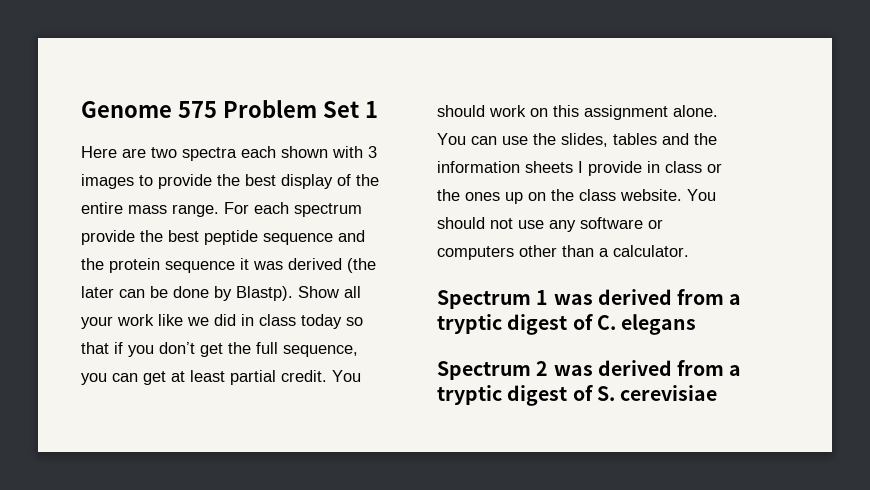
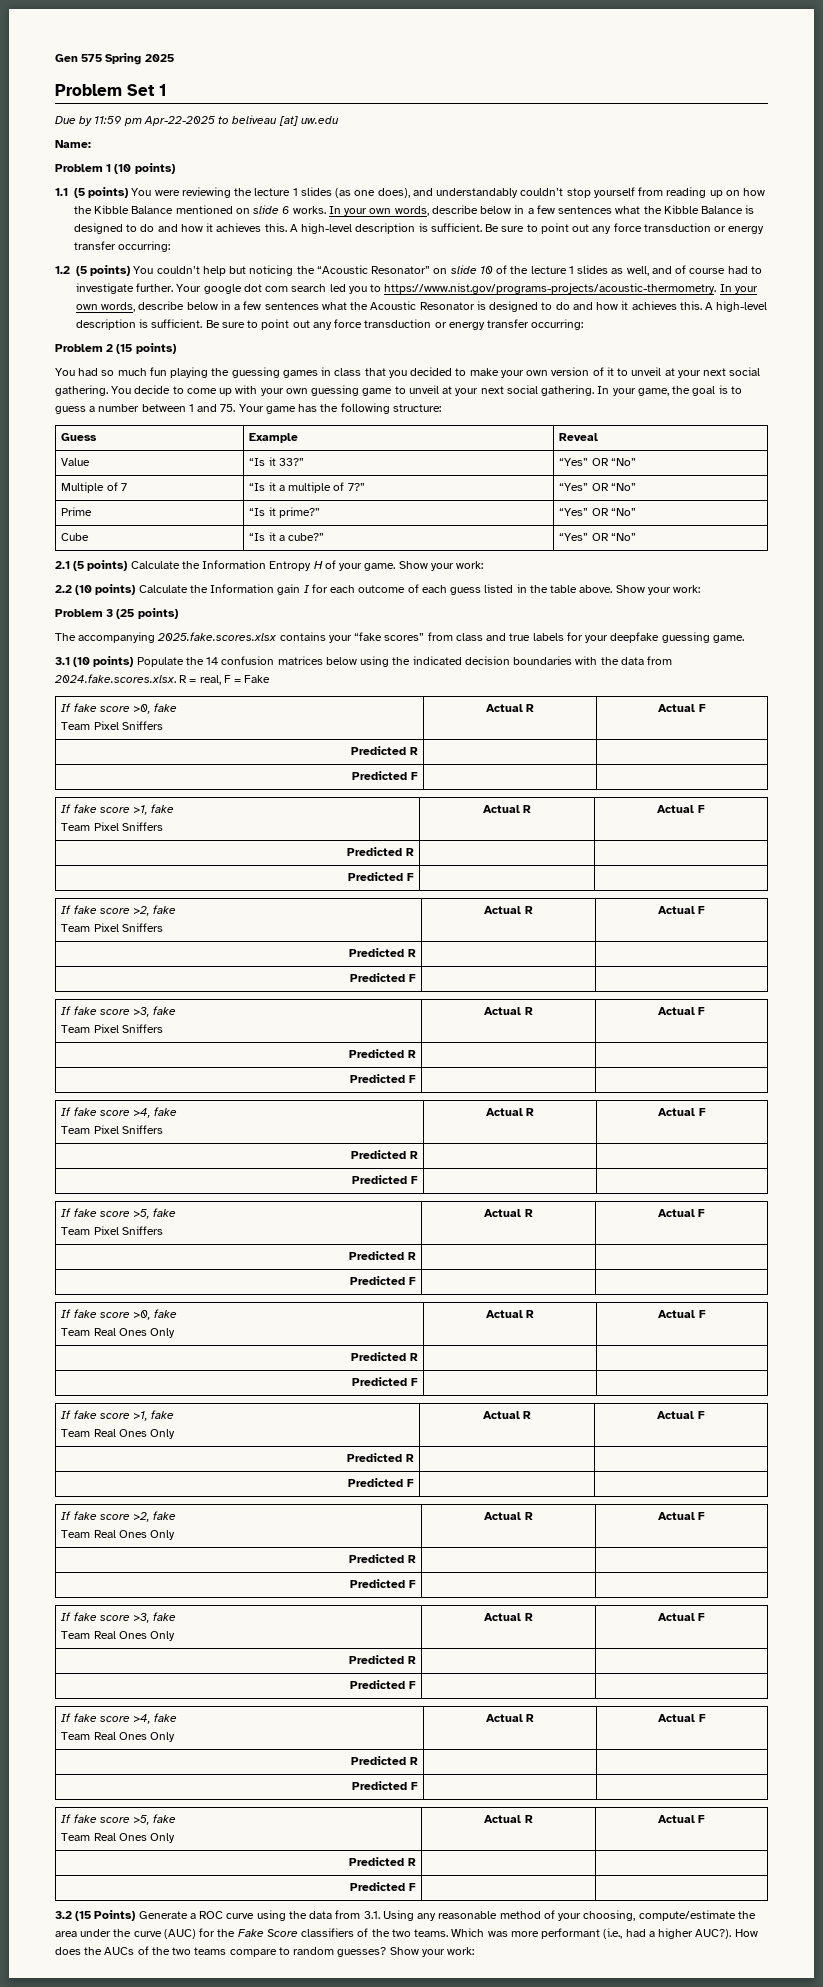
[81,101,217,118] Genome 575 -> [55,53,174,65] Gen 575 Spring 2025 //
[81,146,377,161] [81,174,379,189] [81,202,362,217] [81,230,365,245] [81,258,376,273] [81,286,361,301] [81,314,363,329] [81,342,358,357] [81,370,361,385] [437,105,718,120] [437,133,717,147] [437,161,722,176] [437,189,716,204] [437,217,663,232] [437,245,689,260] [437,289,742,309] [437,314,697,335] [437,360,742,380] [437,385,718,406] Here are two spectra each shown with 3 images to provide the best display of the entire mass range. For each spectrum provide the best peptide sequence and the protein sequence it was derived (the later can be done by Blastp). Show all your work like we did in class today so that if you don’t get the full sequence, you can get at least partial credit. You should work on this assignment alone. You can use the slides, tables and the information sheets I provide in class or the ones up on the class website. You should not use any software or computers other than a calculator. // Spectrum 1 was derived from a tryptic digest of C. elegans // Spectrum 2 was derived from a tryptic digest of S. cerevisiae -> [55,115,339,126] [55,140,91,148] [55,163,175,174] [55,187,766,198] [74,205,755,216] [74,223,765,234] [74,241,171,252] [55,265,762,276] [76,283,758,294] [76,301,768,312] [76,319,584,330] [55,343,176,354] [55,367,761,378] [55,385,742,396] [55,403,441,414] [61,433,98,441] [249,433,299,443] [559,433,599,441] [61,458,91,466] [249,457,304,466] [559,458,636,466] [61,482,127,493] [249,482,365,493] [559,483,636,491] [61,507,93,516] [249,507,320,518] [559,508,636,516] [61,533,90,541] [249,532,325,541] [559,533,636,541] [55,560,484,571] [55,584,701,595] [55,608,178,619] [55,632,744,643] [55,656,673,667] [54,674,271,685] [61,703,178,714] [61,721,163,730] [485,704,535,712] [658,704,706,712] [351,746,418,755] [352,771,418,780] [61,804,175,815] [61,822,163,831] [482,805,532,813] [657,805,705,813] [347,847,414,856] [348,872,414,881] [61,905,177,916] [61,923,163,932] [484,906,533,914] [657,906,706,914] [349,948,416,957] [350,973,416,982] [61,1006,177,1017] [61,1024,163,1033] [484,1007,533,1015] [657,1007,706,1015] [349,1049,416,1058] [350,1074,416,1083] [61,1107,178,1118] [61,1125,163,1134] [485,1108,535,1116] [658,1108,706,1116] [351,1150,418,1159] [352,1175,418,1184] [61,1208,177,1219] [61,1226,163,1235] [484,1209,533,1217] [657,1209,706,1217] [349,1251,416,1260] [350,1276,416,1285] [61,1309,178,1320] [61,1328,176,1338] [485,1310,535,1318] [658,1310,706,1318] [351,1352,418,1361] [352,1377,418,1386] [61,1410,175,1421] [61,1429,176,1439] [482,1411,532,1419] [657,1411,705,1419] [347,1453,414,1462] [348,1478,414,1487] [61,1511,177,1522] [61,1530,176,1540] [484,1512,533,1520] [657,1512,706,1520] [349,1554,416,1563] [350,1579,416,1588] [61,1612,177,1623] [61,1631,176,1641] [484,1613,533,1621] [657,1613,706,1621] [349,1655,416,1664] [350,1680,416,1689] [61,1713,178,1724] [61,1732,176,1742] [485,1714,535,1722] [658,1714,706,1722] [351,1756,418,1765] [352,1781,418,1790] [61,1814,177,1825] [61,1833,176,1843] [484,1815,533,1823] [657,1815,706,1823] [349,1857,416,1866] [350,1882,416,1891] [55,1910,756,1921] [55,1928,758,1939] [55,1946,475,1957] Due by 11:59 pm Apr-22-2025 to beliveau [at] uw.edu // Name: // Problem 1 (10 points) // 1.1 (5 points) You were reviewing the lecture 1 slides (as one does), and understandably couldn’t stop yourself from reading up on how the Kibble Balance mentioned on slide 6 works. In your own words, describe below in a few sentences what the Kibble Balance is designed to do and how it achieves this. A high-level description is sufficient. Be sure to point out any force transduction or energy transfer occurring: // 1.2 (5 points) You couldn’t help but noticing the “Acoustic Resonator” on slide 10 of the lecture 1 slides as well, and of course had to investigate further. Your google dot com search led you to https://www.nist.gov/programs-projects/acoustic-thermometry. In your own words, describe below in a few sentences what the Acoustic Resonator is designed to do and how it achieves this. A high-level description is sufficient. Be sure to point out any force transduction or energy transfer occurring: // Problem 2 (15 points) // You had so much fun playing the guessing games in class that you decided to make your own version of it to unveil at your next social gathering. You decide to come up with your own guessing game to unveil at your next social gathering. In your game, the goal is to guess a number between 1 and 75. Your game has the following structure: // Guess | Example | Reveal // Value | “Is it 33?” | “Yes” OR “No” // Multiple of 7 | “Is it a multiple of 7?” | “Yes” OR “No” // Prime | “Is it prime?” | “Yes” OR “No” // Cube | “Is it a cube?” | “Yes” OR “No” // 2.1 (5 points) Calculate the Information Entropy H of your game. Show your work: // 2.2 (10 points) Calculate the Information gain I for each outcome of each guess listed in the table above. Show your work: // Problem 3 (25 points) // The accompanying 2025.fake.scores.xlsx contains your “fake scores” from class and true labels for your deepfake guessing game. // 3.1 (10 points) Populate the 14 confusion matrices below using the indicated decision boundaries with the data from 2024.fake.scores.xlsx. R = real, F = Fake // If fake score >0, fake // Team Pixel Sniffers | Actual R | Actual F // Predicted R | | // Predicted F | | // If fake score >1, fake // Team Pixel Sniffers | Actual R | Actual F // Predicted R | | // Predicted F | | // If fake score >2, fake // Team Pixel Sniffers | Actual R | Actual F // Predicted R | | // Predicted F | | // If fake score >3, fake // Team Pixel Sniffers | Actual R | Actual F // Predicted R | | // Predicted F | | // If fake score >4, fake // Team Pixel Sniffers | Actual R | Actual F // Predicted R | | // Predicted F | | // If fake score >5, fake // Team Pixel Sniffers | Actual R | Actual F // Predicted R | | // Predicted F | | // If fake score >0, fake // Team Real Ones Only | Actual R | Actual F // Predicted R | | // Predicted F | | // If fake score >1, fake // Team Real Ones Only | Actual R | Actual F // Predicted R | | // Predicted F | | // If fake score >2, fake // Team Real Ones Only | Actual R | Actual F // Predicted R | | // Predicted F | | // If fake score >3, fake // Team Real Ones Only | Actual R | Actual F // Predicted R | | // Predicted F | | // If fake score >4, fake // Team Real Ones Only | Actual R | Actual F // Predicted R | | // Predicted F | | // If fake score >5, fake // Team Real Ones Only | Actual R | Actual F // Predicted R | | // Predicted F | | // 3.2 (15 Points) Generate a ROC curve using the data from 3.1. Using any reasonable method of your choosing, compute/estimate the area under the curve (AUC) for the Fake Score classifiers of the two teams. Which was more performant (i.e., had a higher AUC?). How does the AUCs of the two teams compare to random guesses? Show your work:

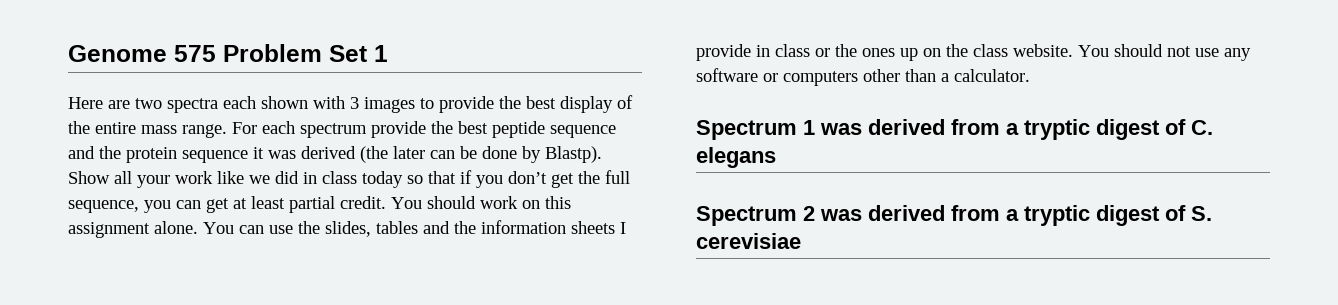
[55,53,174,65] Gen 575 Spring 2025 // -> [68,45,216,62] Genome 575
[55,115,339,126] [55,140,91,148] [55,163,175,174] [55,187,766,198] [74,205,755,216] [74,223,765,234] [74,241,171,252] [55,265,762,276] [76,283,758,294] [76,301,768,312] [76,319,584,330] [55,343,176,354] [55,367,761,378] [55,385,742,396] [55,403,441,414] [61,433,98,441] [249,433,299,443] [559,433,599,441] [61,458,91,466] [249,457,304,466] [559,458,636,466] [61,482,127,493] [249,482,365,493] [559,483,636,491] [61,507,93,516] [249,507,320,518] [559,508,636,516] [61,533,90,541] [249,532,325,541] [559,533,636,541] [55,560,484,571] [55,584,701,595] [55,608,178,619] [55,632,744,643] [55,656,673,667] [54,674,271,685] [61,703,178,714] [61,721,163,730] [485,704,535,712] [658,704,706,712] [351,746,418,755] [352,771,418,780] [61,804,175,815] [61,822,163,831] [482,805,532,813] [657,805,705,813] [347,847,414,856] [348,872,414,881] [61,905,177,916] [61,923,163,932] [484,906,533,914] [657,906,706,914] [349,948,416,957] [350,973,416,982] [61,1006,177,1017] [61,1024,163,1033] [484,1007,533,1015] [657,1007,706,1015] [349,1049,416,1058] [350,1074,416,1083] [61,1107,178,1118] [61,1125,163,1134] [485,1108,535,1116] [658,1108,706,1116] [351,1150,418,1159] [352,1175,418,1184] [61,1208,177,1219] [61,1226,163,1235] [484,1209,533,1217] [657,1209,706,1217] [349,1251,416,1260] [350,1276,416,1285] [61,1309,178,1320] [61,1328,176,1338] [485,1310,535,1318] [658,1310,706,1318] [351,1352,418,1361] [352,1377,418,1386] [61,1410,175,1421] [61,1429,176,1439] [482,1411,532,1419] [657,1411,705,1419] [347,1453,414,1462] [348,1478,414,1487] [61,1511,177,1522] [61,1530,176,1540] [484,1512,533,1520] [657,1512,706,1520] [349,1554,416,1563] [350,1579,416,1588] [61,1612,177,1623] [61,1631,176,1641] [484,1613,533,1621] [657,1613,706,1621] [349,1655,416,1664] [350,1680,416,1689] [61,1713,178,1724] [61,1732,176,1742] [485,1714,535,1722] [658,1714,706,1722] [351,1756,418,1765] [352,1781,418,1790] [61,1814,177,1825] [61,1833,176,1843] [484,1815,533,1823] [657,1815,706,1823] [349,1857,416,1866] [350,1882,416,1891] [55,1910,756,1921] [55,1928,758,1939] [55,1946,475,1957] Due by 11:59 pm Apr-22-2025 to beliveau [at] uw.edu // Name: // Problem 1 (10 points) // 1.1 (5 points) You were reviewing the lecture 1 slides (as one does), and understandably couldn’t stop yourself from reading up on how the Kibble Balance mentioned on slide 6 works. In your own words, describe below in a few sentences what the Kibble Balance is designed to do and how it achieves this. A high-level description is sufficient. Be sure to point out any force transduction or energy transfer occurring: // 1.2 (5 points) You couldn’t help but noticing the “Acoustic Resonator” on slide 10 of the lecture 1 slides as well, and of course had to investigate further. Your google dot com search led you to https://www.nist.gov/programs-projects/acoustic-thermometry. In your own words, describe below in a few sentences what the Acoustic Resonator is designed to do and how it achieves this. A high-level description is sufficient. Be sure to point out any force transduction or energy transfer occurring: // Problem 2 (15 points) // You had so much fun playing the guessing games in class that you decided to make your own version of it to unveil at your next social gathering. You decide to come up with your own guessing game to unveil at your next social gathering. In your game, the goal is to guess a number between 1 and 75. Your game has the following structure: // Guess | Example | Reveal // Value | “Is it 33?” | “Yes” OR “No” // Multiple of 7 | “Is it a multiple of 7?” | “Yes” OR “No” // Prime | “Is it prime?” | “Yes” OR “No” // Cube | “Is it a cube?” | “Yes” OR “No” // 2.1 (5 points) Calculate the Information Entropy H of your game. Show your work: // 2.2 (10 points) Calculate the Information gain I for each outcome of each guess listed in the table above. Show your work: // Problem 3 (25 points) // The accompanying 2025.fake.scores.xlsx contains your “fake scores” from class and true labels for your deepfake guessing game. // 3.1 (10 points) Populate the 14 confusion matrices below using the indicated decision boundaries with the data from 2024.fake.scores.xlsx. R = real, F = Fake // If fake score >0, fake // Team Pixel Sniffers | Actual R | Actual F // Predicted R | | // Predicted F | | // If fake score >1, fake // Team Pixel Sniffers | Actual R | Actual F // Predicted R | | // Predicted F | | // If fake score >2, fake // Team Pixel Sniffers | Actual R | Actual F // Predicted R | | // Predicted F | | // If fake score >3, fake // Team Pixel Sniffers | Actual R | Actual F // Predicted R | | // Predicted F | | // If fake score >4, fake // Team Pixel Sniffers | Actual R | Actual F // Predicted R | | // Predicted F | | // If fake score >5, fake // Team Pixel Sniffers | Actual R | Actual F // Predicted R | | // Predicted F | | // If fake score >0, fake // Team Real Ones Only | Actual R | Actual F // Predicted R | | // Predicted F | | // If fake score >1, fake // Team Real Ones Only | Actual R | Actual F // Predicted R | | // Predicted F | | // If fake score >2, fake // Team Real Ones Only | Actual R | Actual F // Predicted R | | // Predicted F | | // If fake score >3, fake // Team Real Ones Only | Actual R | Actual F // Predicted R | | // Predicted F | | // If fake score >4, fake // Team Real Ones Only | Actual R | Actual F // Predicted R | | // Predicted F | | // If fake score >5, fake // Team Real Ones Only | Actual R | Actual F // Predicted R | | // Predicted F | | // 3.2 (15 Points) Generate a ROC curve using the data from 3.1. Using any reasonable method of your choosing, compute/estimate the area under the curve (AUC) for the Fake Score classifiers of the two teams. Which was more performant (i.e., had a higher AUC?). How does the AUCs of the two teams compare to random guesses? Show your work: -> [68,95,633,113] [68,121,616,138] [68,146,602,163] [68,170,630,188] [68,196,571,213] [68,220,626,238] [696,44,1251,61] [696,68,1030,86] [696,119,1213,140] [696,147,776,168] [696,205,1212,226] [696,233,801,249] Here are two spectra each shown with 3 images to provide the best display of the entire mass range. For each spectrum provide the best peptide sequence and the protein sequence it was derived (the later can be done by Blastp). Show all your work like we did in class today so that if you don’t get the full sequence, you can get at least partial credit. You should work on this assignment alone. You can use the slides, tables and the information sheets I provide in class or the ones up on the class website. You should not use any software or computers other than a calculator. // Spectrum 1 was derived from a tryptic digest of C. elegans // Spectrum 2 was derived from a tryptic digest of S. cerevisiae

